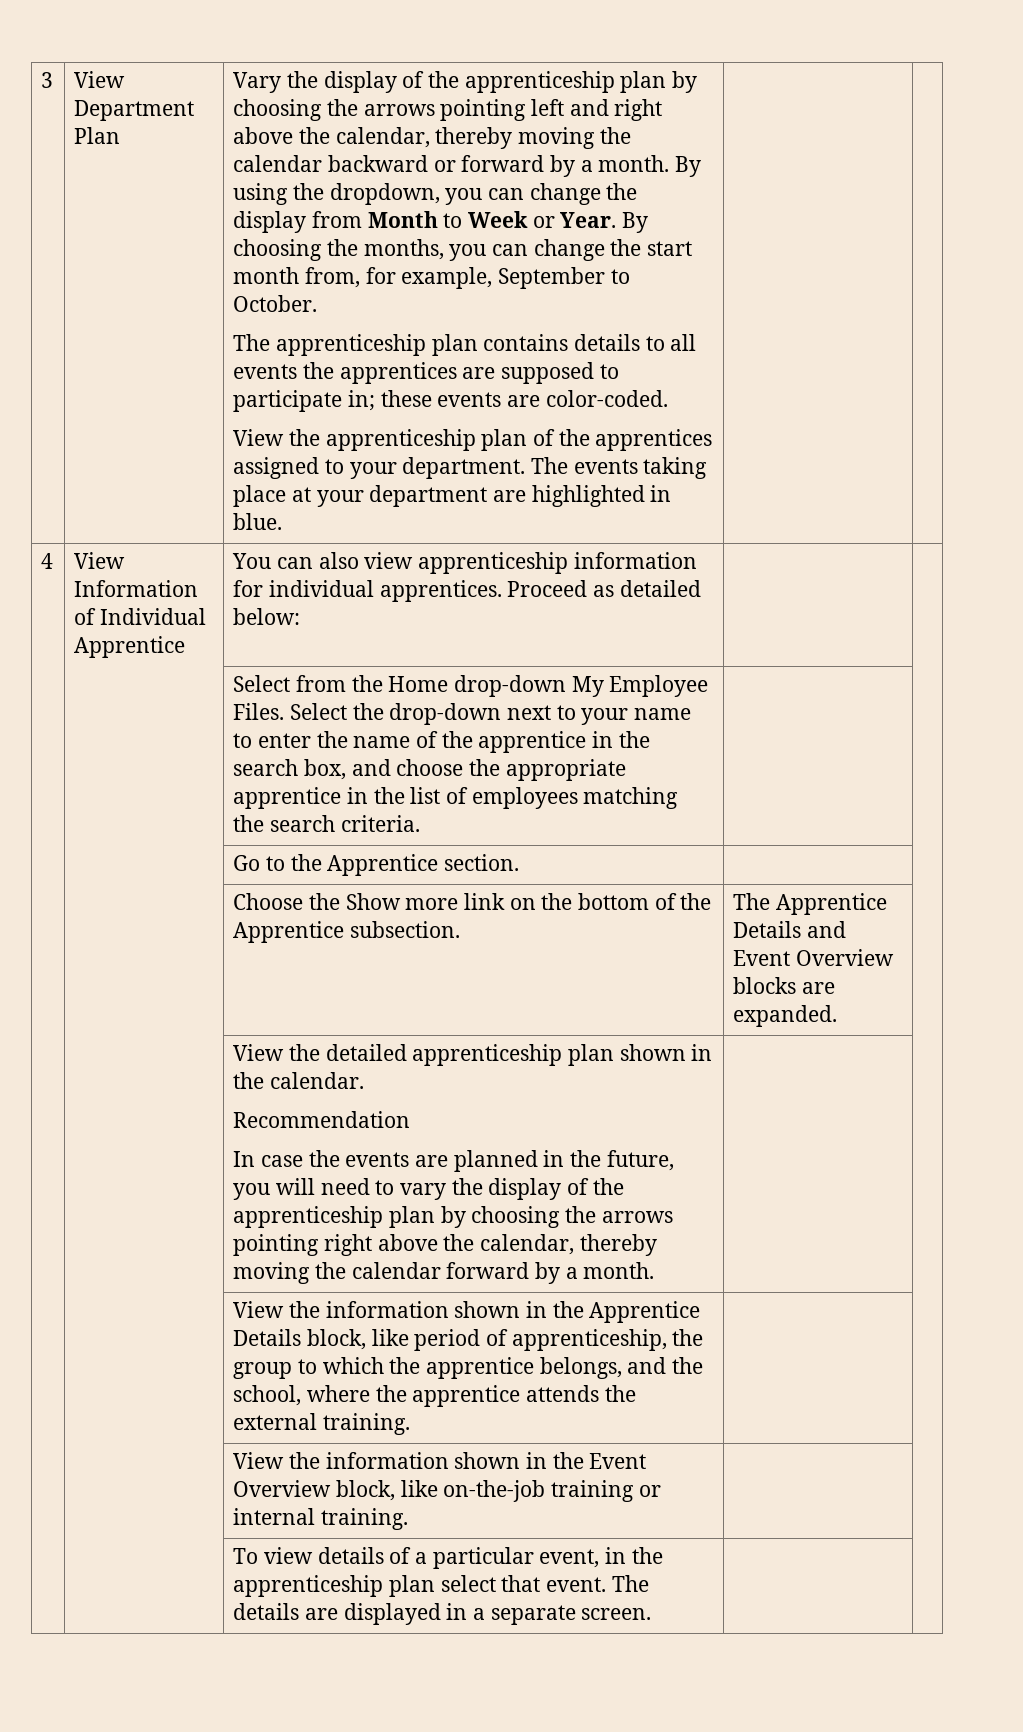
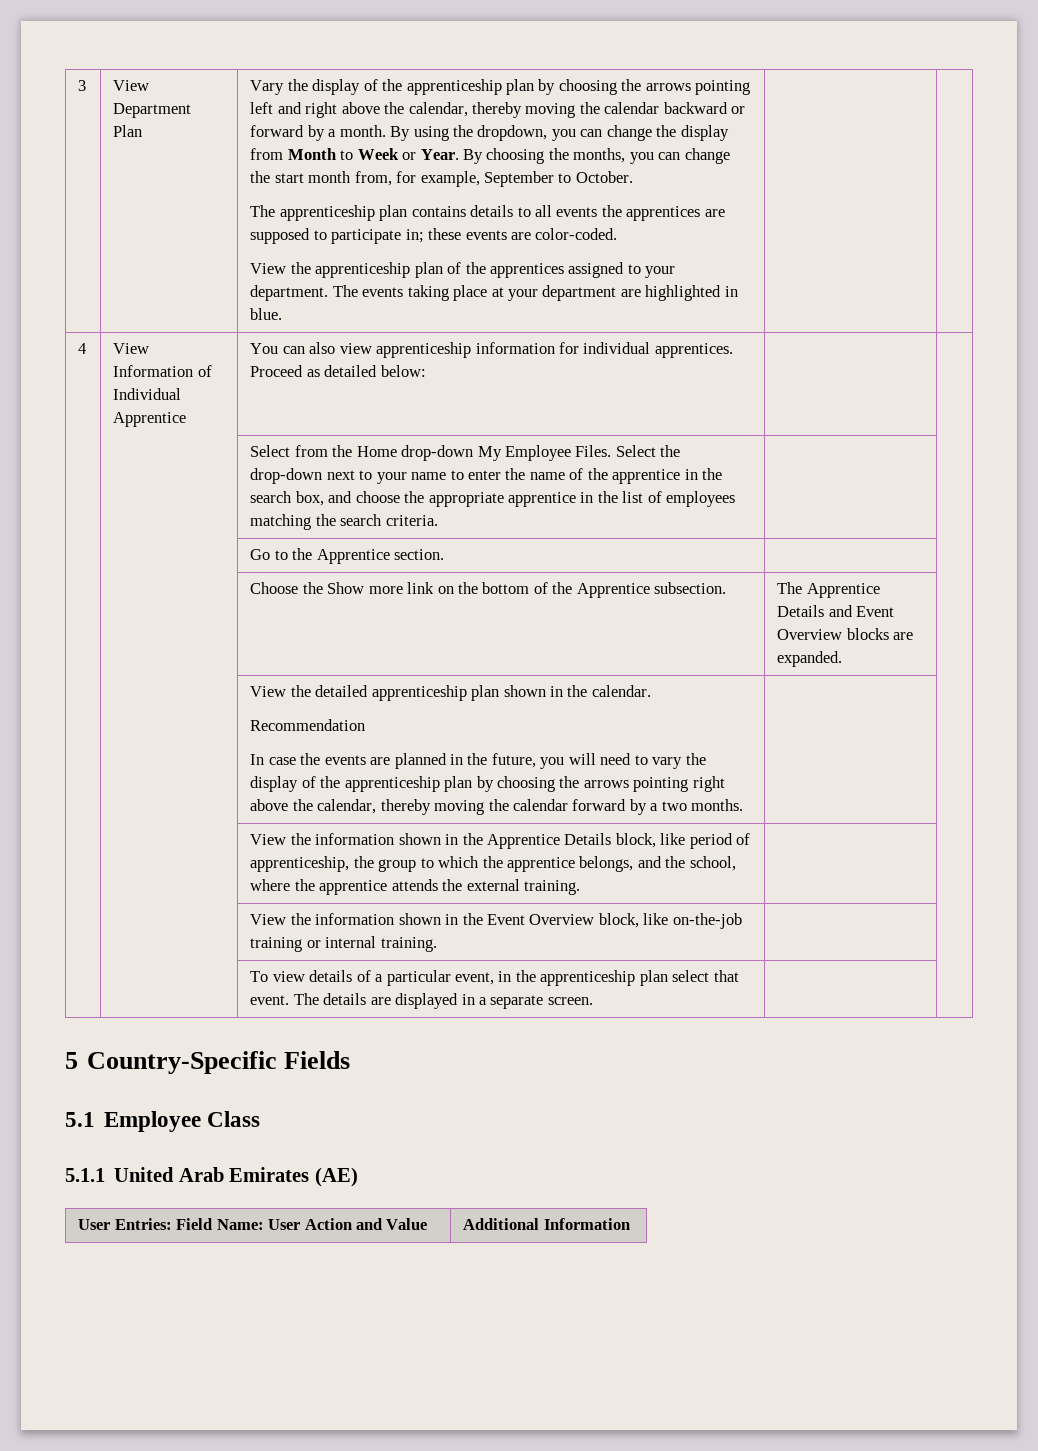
[583,1262,655,1279] month. -> [661,799,744,811] two months.
(652, 1614) none -> [65,1051,351,1074] [65,1111,261,1132] [65,1167,358,1187] [78,1218,428,1230] [463,1218,630,1230] // 5 Country-Specific Fields // 5.1 Employee Class // 5.1.1 United Arab Emirates (AE) // User Entries: Field Name: User Action and Value | Additional Information

